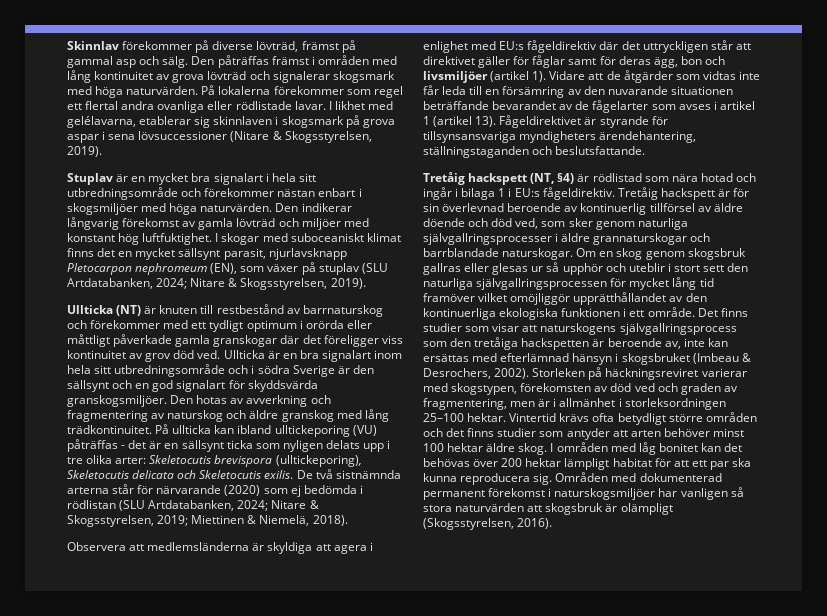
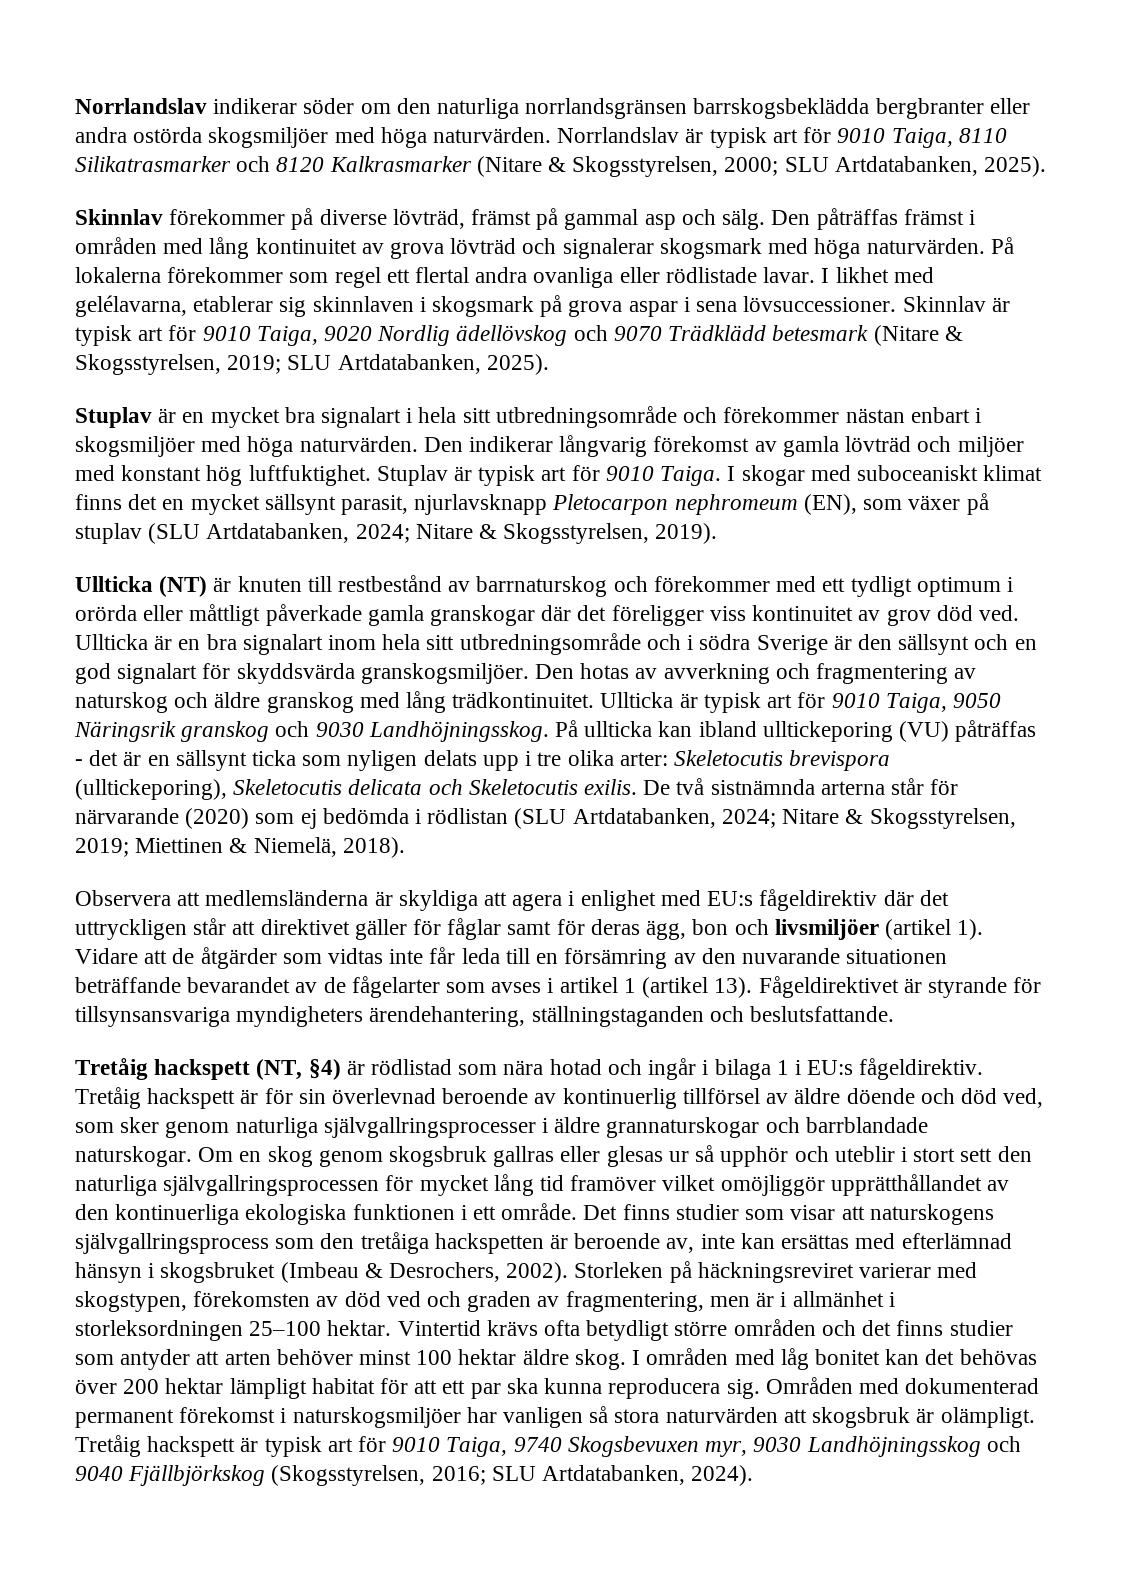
(67, 45) none -> [75,98,1030,119] [75,127,1007,148] [75,156,1047,177] Norrlandslav indikerar söder om den naturliga norrlandsgränsen barrskogsbeklädda bergbranter eller andra ostörda skogsmiljöer med höga naturvärden. Norrlandslav är typisk art för 9010 Taiga, 8110 Silikatrasmarker och 8120 Kalkrasmarker (Nitare & Skogsstyrelsen, 2000; SLU Artdatabanken, 2025). //
[138,131,372,143] [67,146,102,157] lövsuccessioner (Nitare & Skogsstyrelsen, 2019). -> [743,296,1010,312] [75,325,963,346] [75,354,549,375] lövsuccessioner. Skinnlav är typisk art för 9010 Taiga, 9020 Nordlig ädellövskog och 9070 Trädklädd betesmark (Nitare & Skogsstyrelsen, 2019; SLU Artdatabanken, 2025).
(213, 239) none -> [376,465,722,486] Stuplav är typisk art för 9010 Taiga.
(152, 429) none -> [600,692,1001,713] [74,721,549,742] Ullticka är typisk art för 9010 Taiga, 9050 Näringsrik granskog och 9030 Landhöjningsskog.
[620,503,673,515] [423,518,553,530] olämpligt (Skogsstyrelsen, 2016). -> [940,1407,1035,1428] [75,1435,1021,1457] [75,1465,754,1486] olämpligt. Tretåig hackspett är typisk art för 9010 Taiga, 9740 Skogsbevuxen myr, 9030 Landhöjningsskog och 9040 Fjällbjörkskog (Skogsstyrelsen, 2016; SLU Artdatabanken, 2024).

